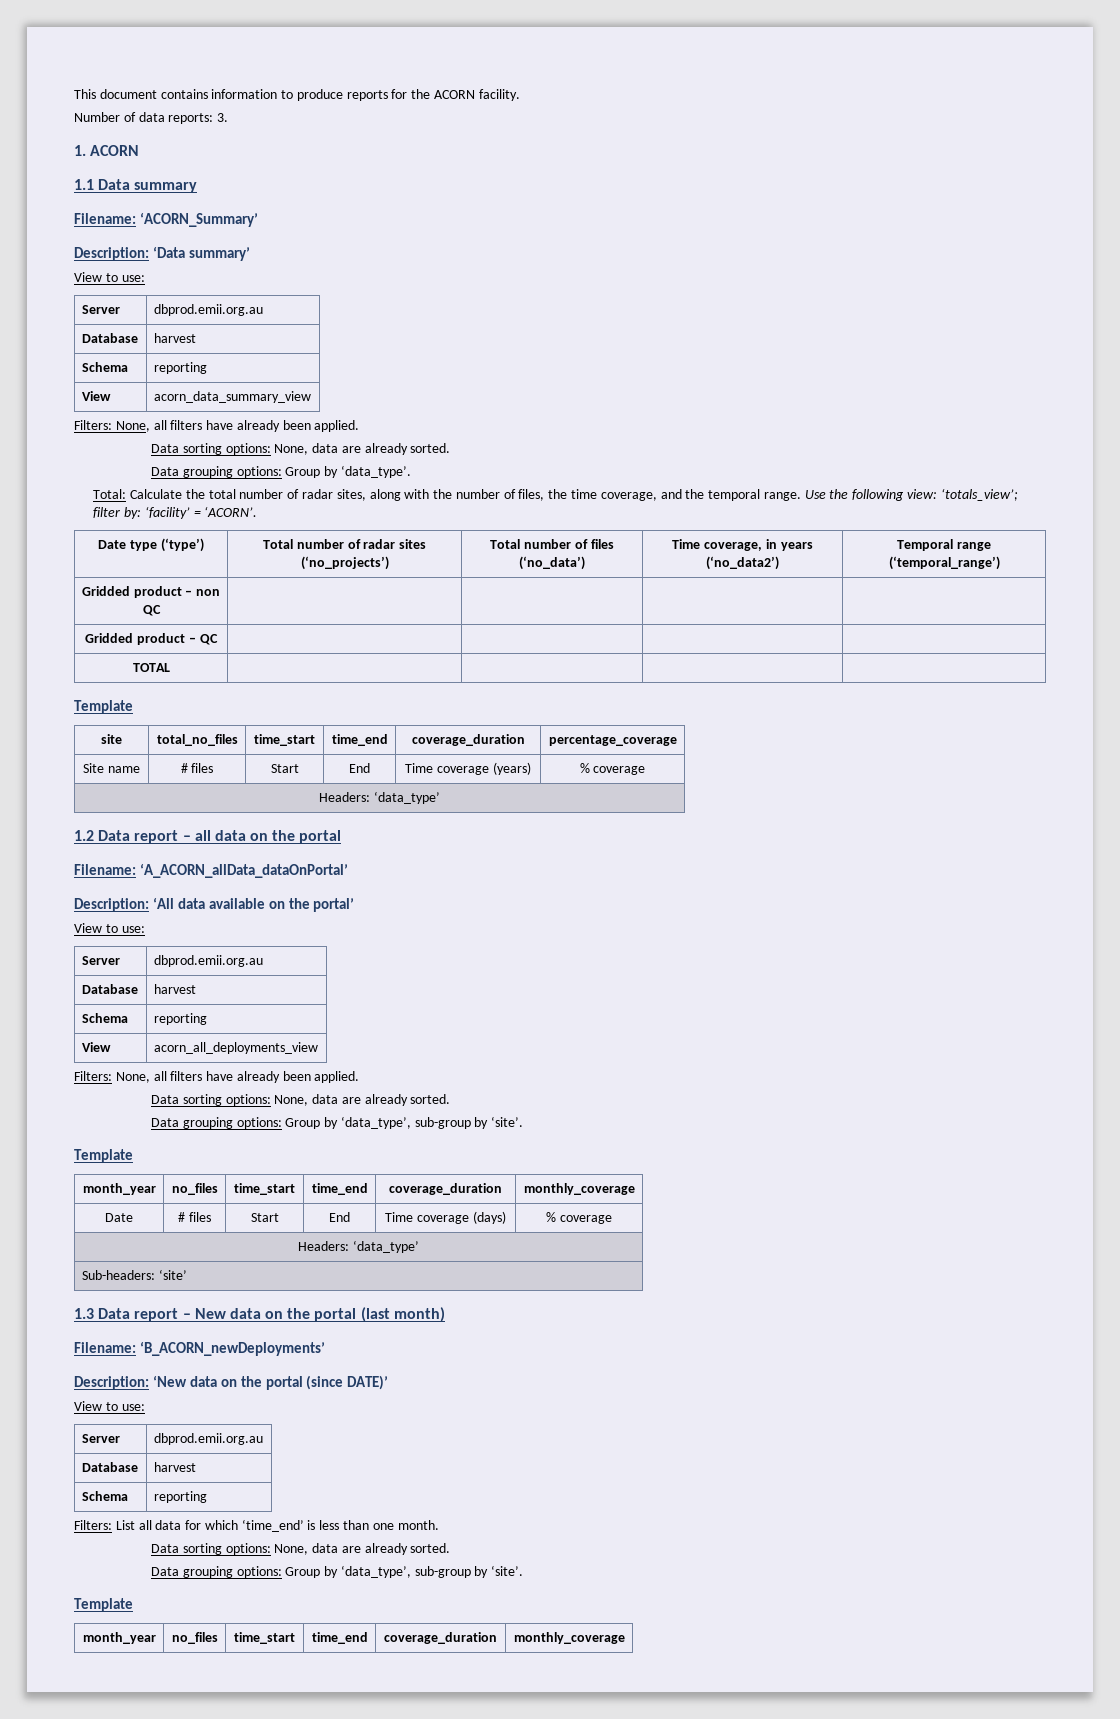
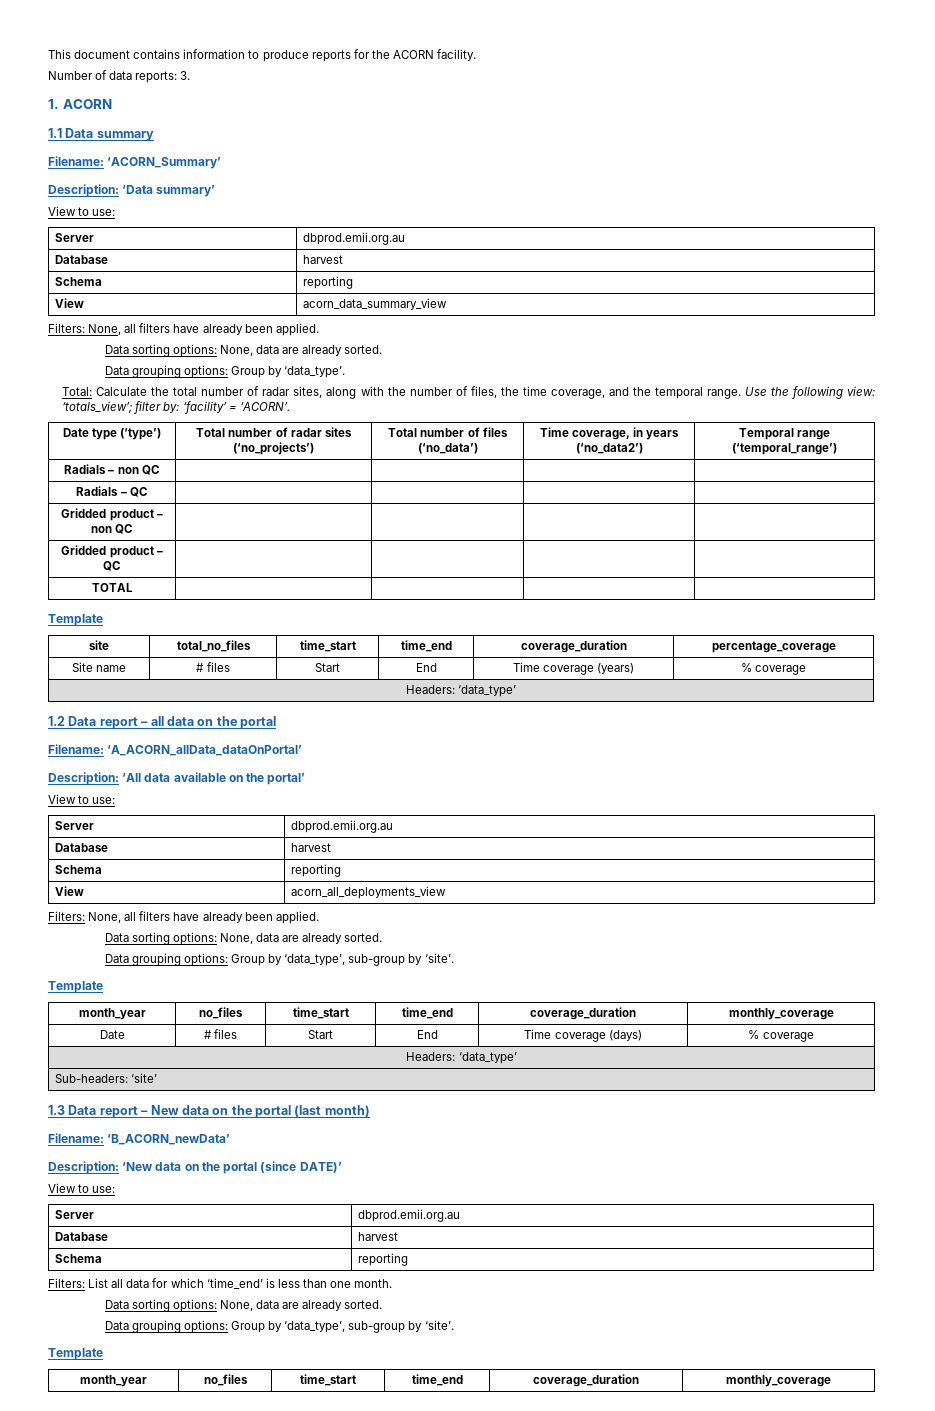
(1000, 563) none -> [64,464,160,475] [76,486,148,497] // Radials – non QC | | | | // Radials – QC | | | |
[139,1341,325,1356] ‘B_ACORN_newDeployments’ -> [107,1134,231,1145] ‘B_ACORN_newData’

